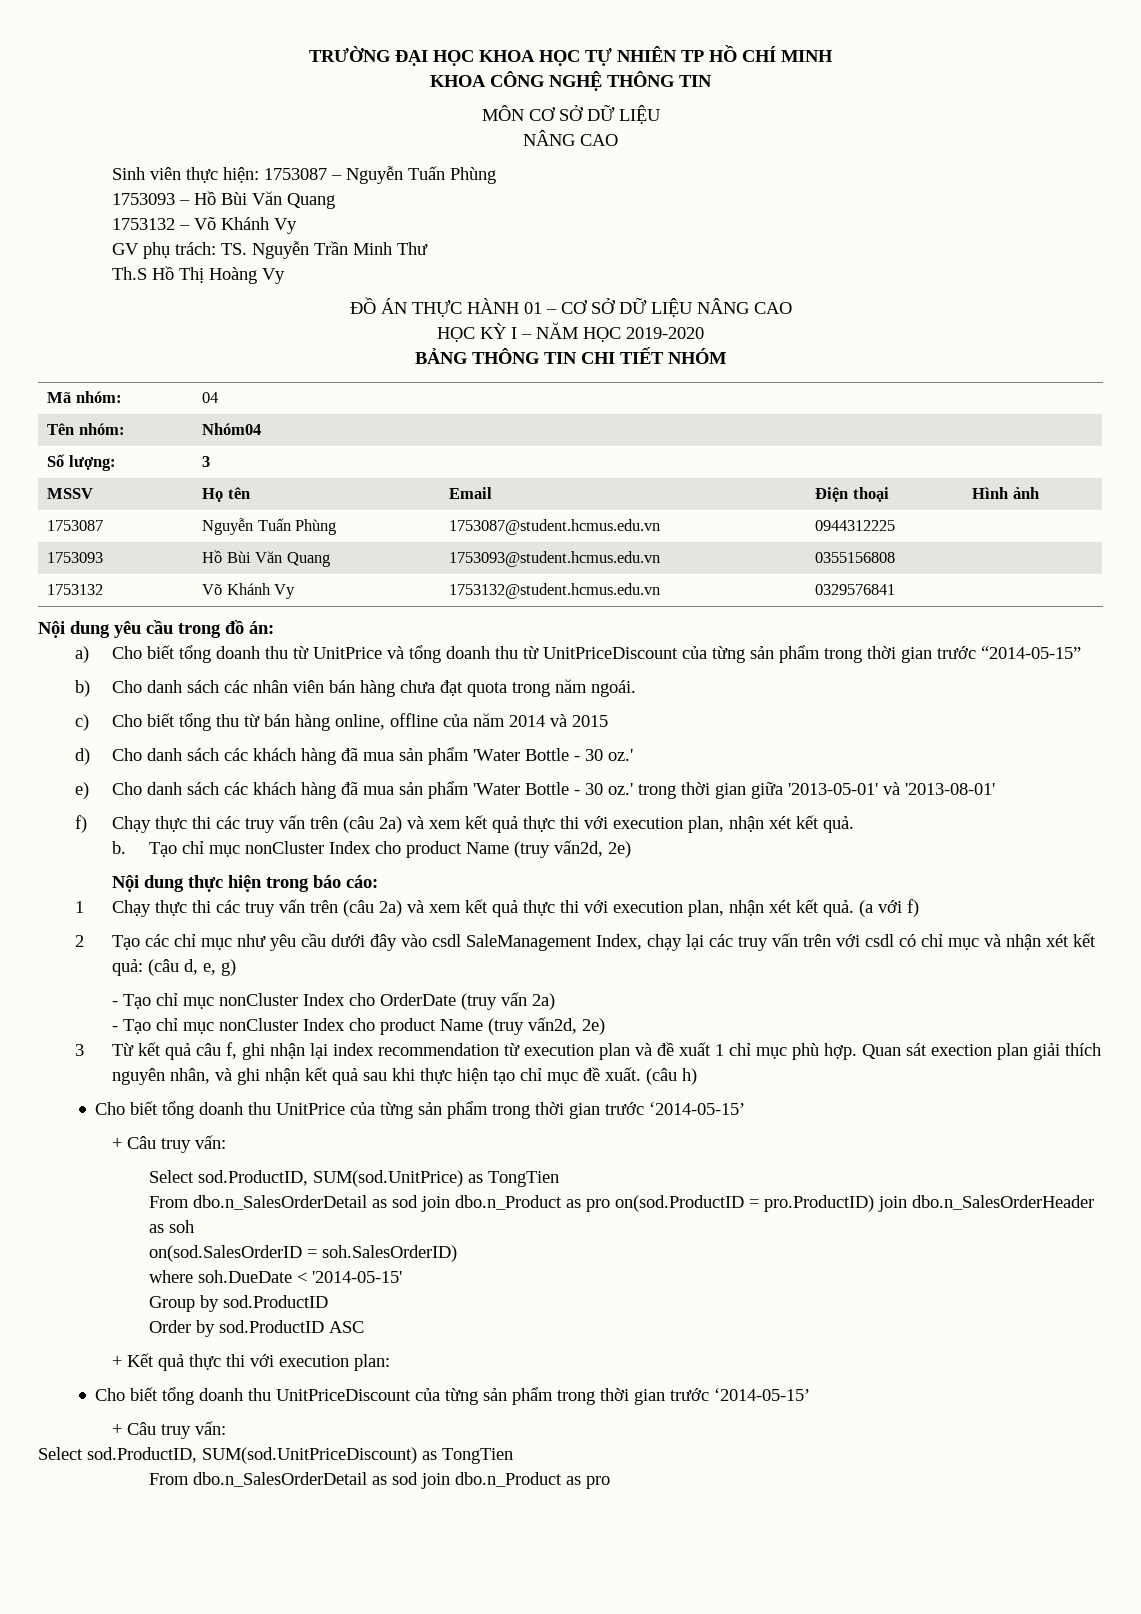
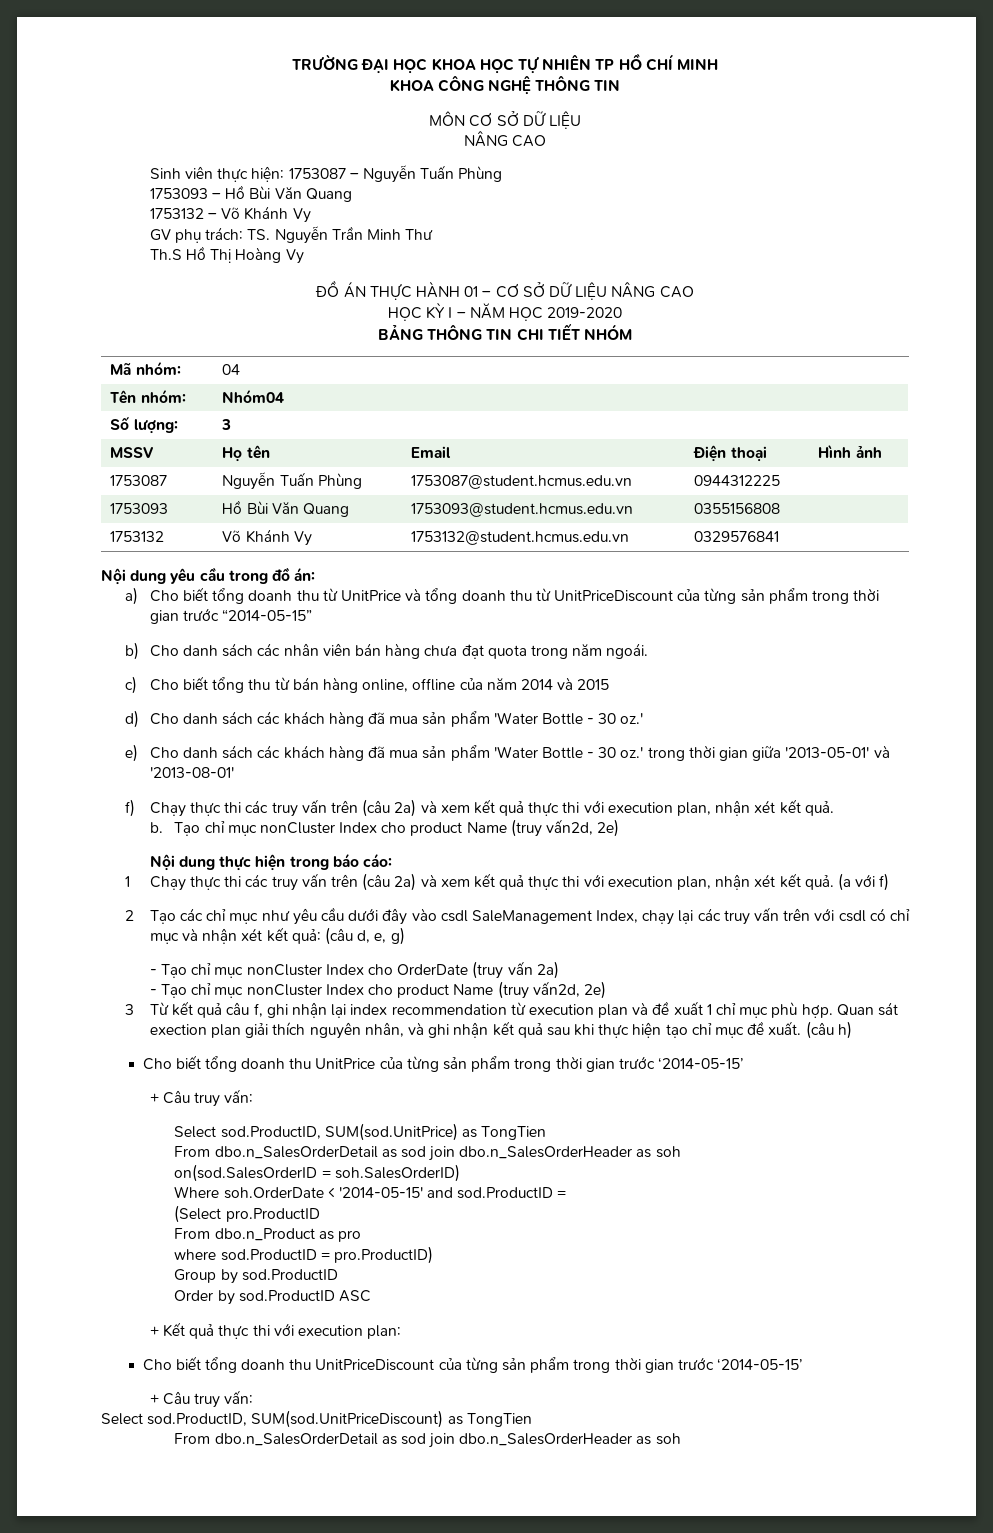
[454,1195,907,1212] dbo.n_Product as pro on(sod.ProductID = pro.ProductID) join -> (456, 1153) none
[148,1270,292,1283] where soh.DueDate -> [174,1186,324,1199] Where soh.OrderDate
(402, 1277) none -> [427,1187,567,1199] [174,1205,320,1223] [174,1228,361,1242] [174,1246,433,1264] and sod.ProductID = // (Select pro.ProductID // From dbo.n_Product as pro // where sod.ProductID = pro.ProductID)
[454,1472,610,1489] dbo.n_Product as pro -> [459,1433,681,1446] dbo.n_SalesOrderHeader as soh

